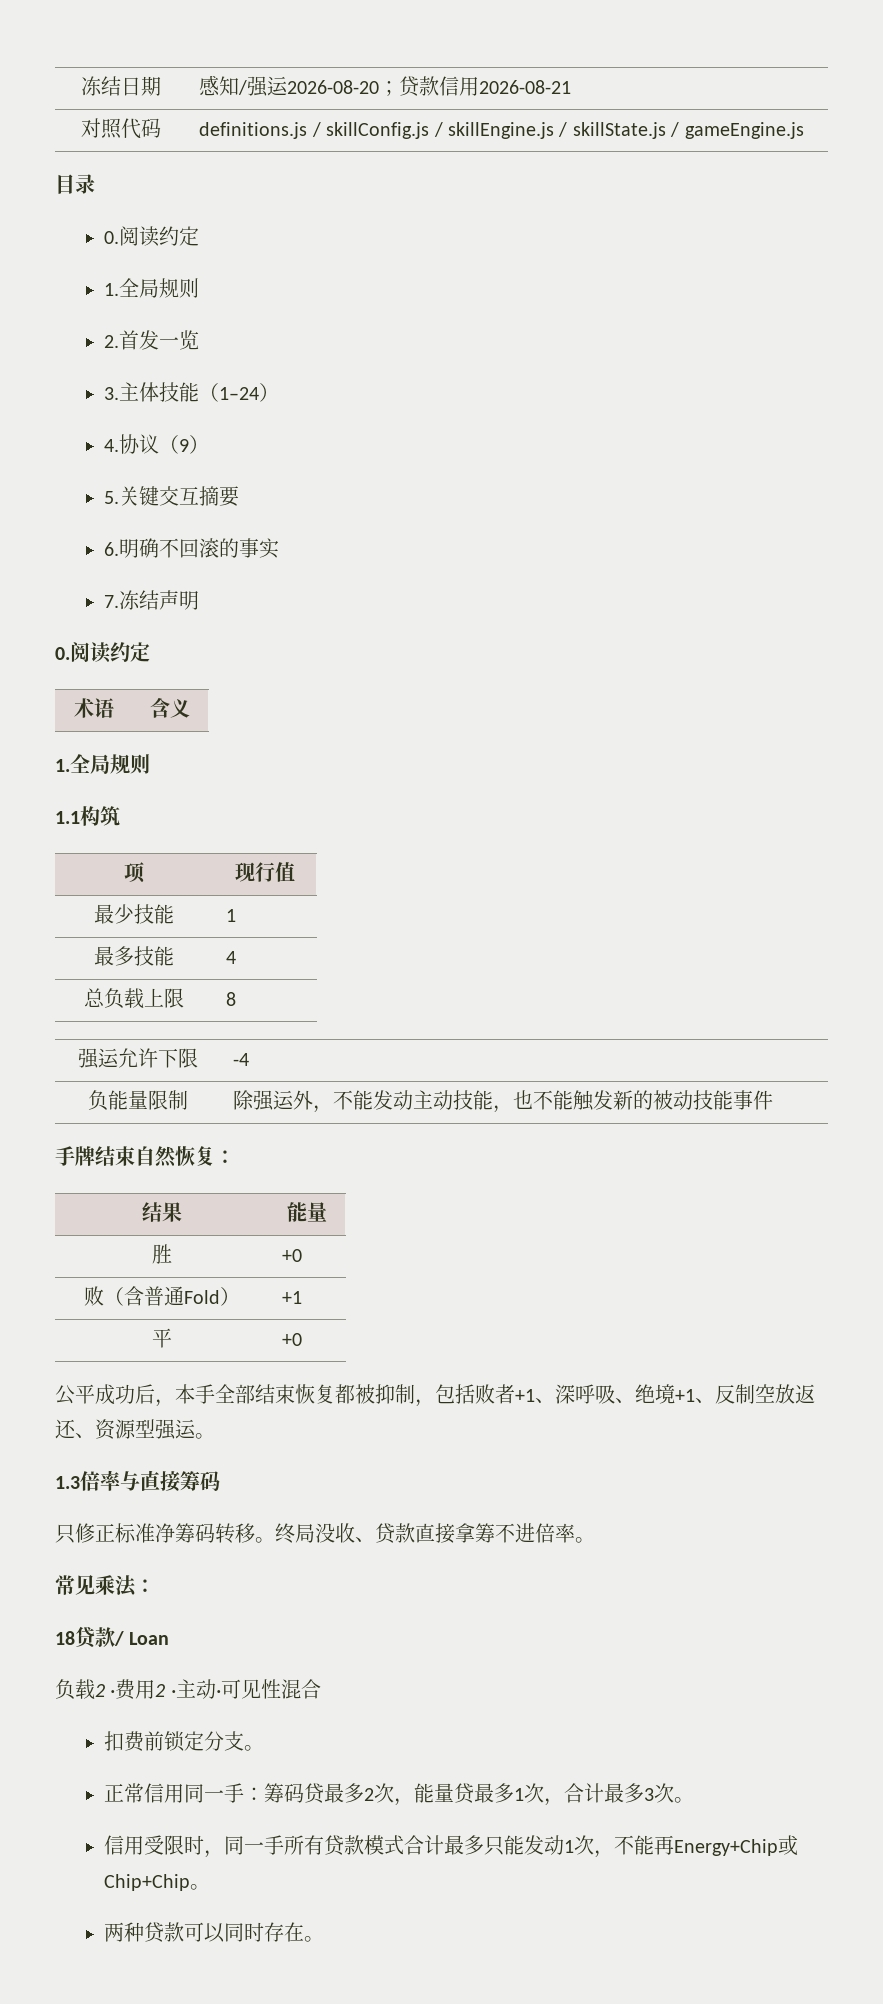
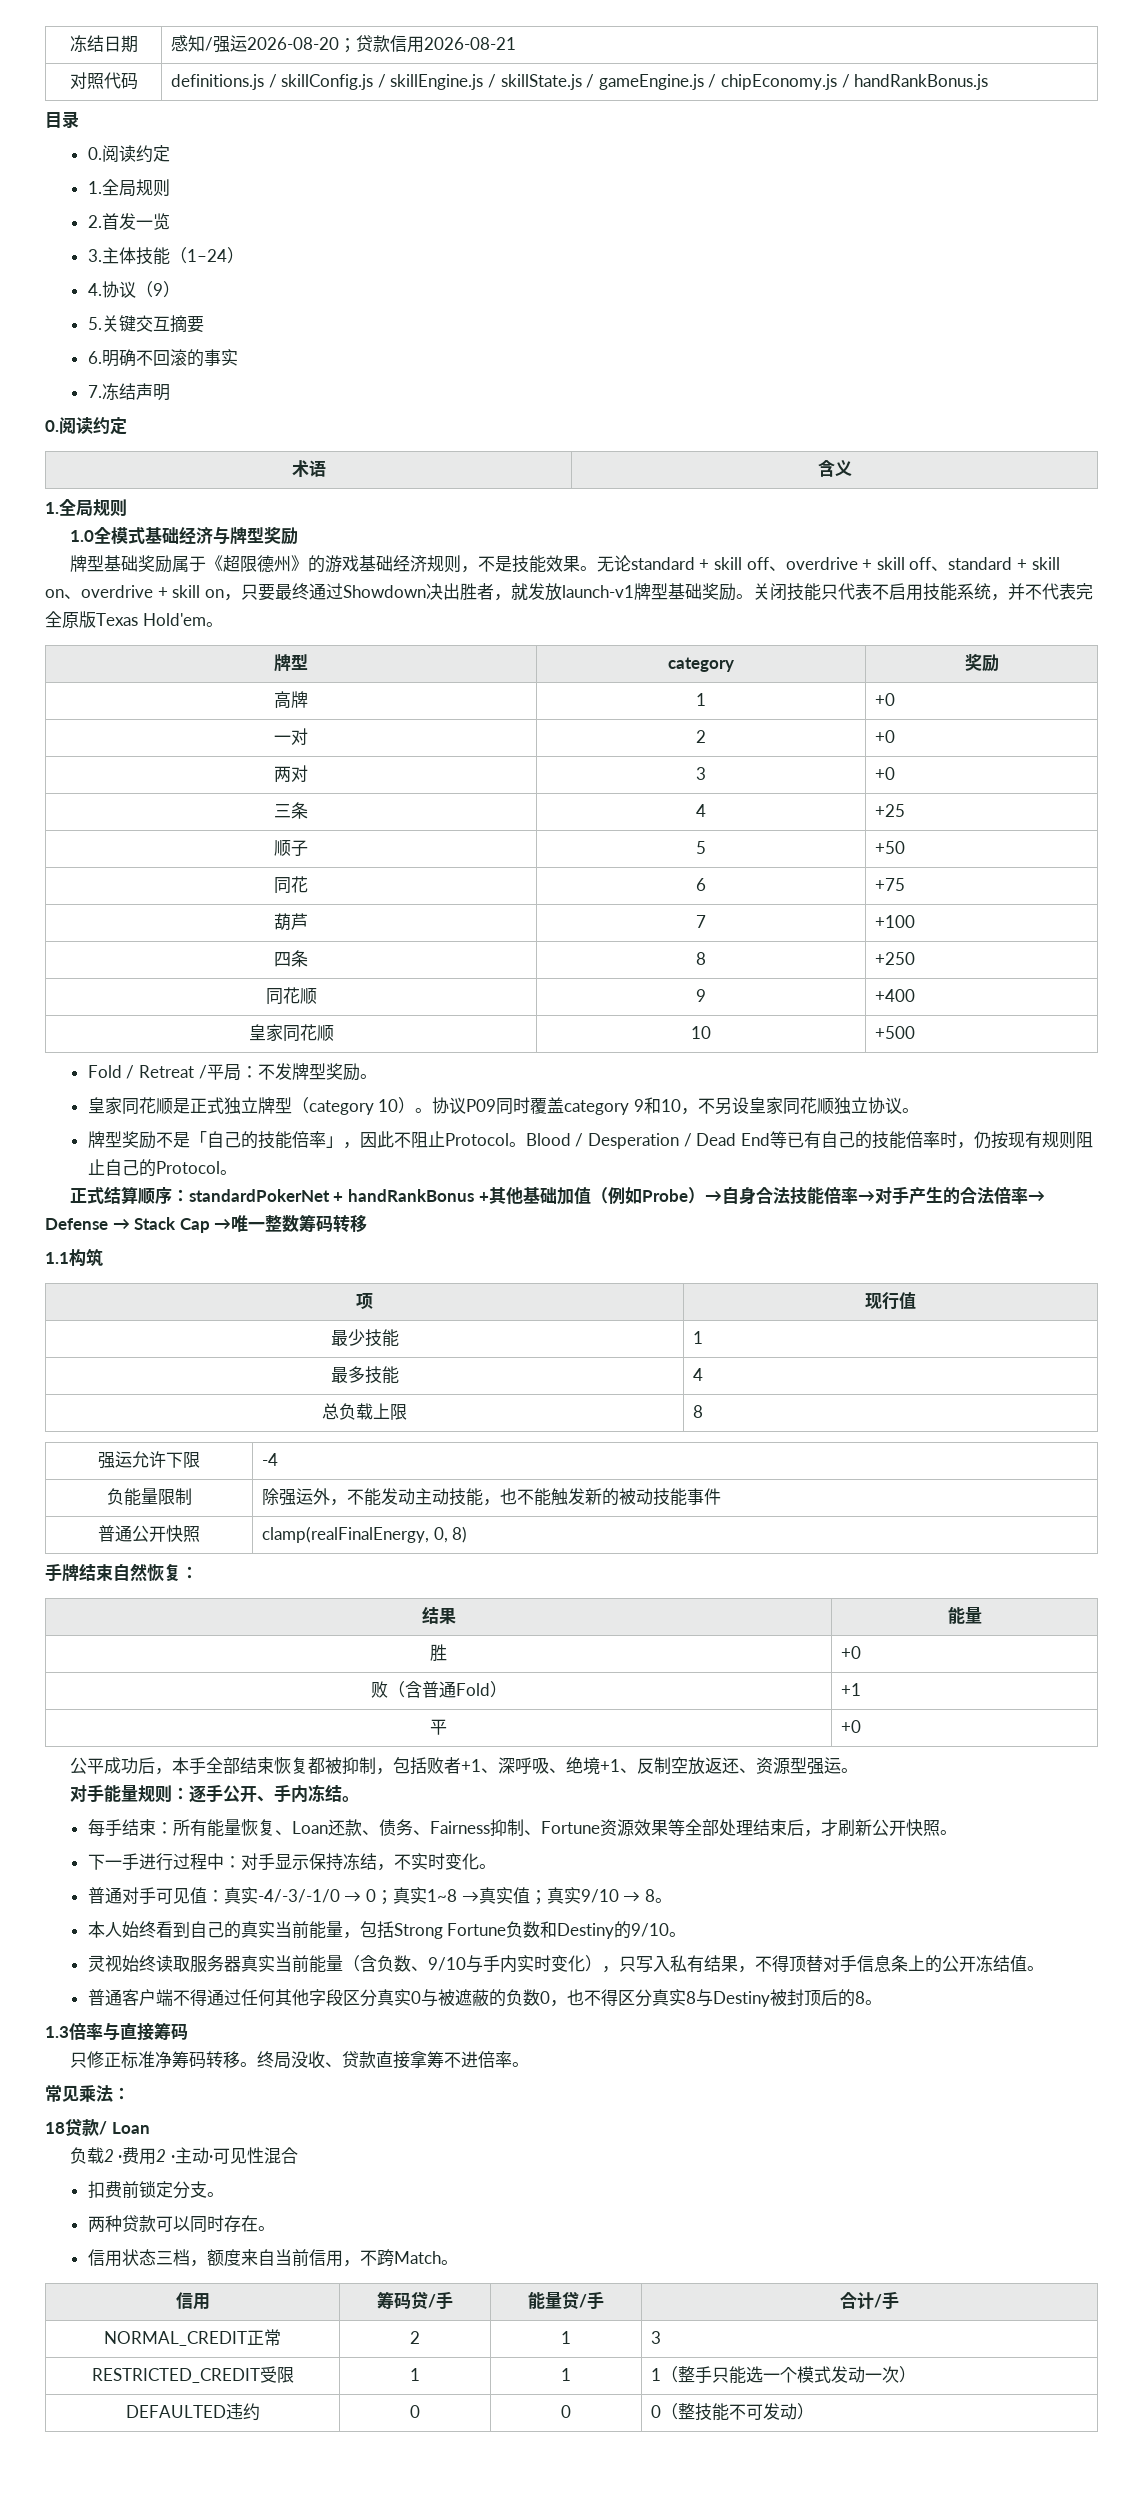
(804, 130) none -> [708,74,989,90] / chipEconomy.js / handRankBonus.js
(150, 764) none -> [69,526,298,545] [69,555,1060,573] [45,583,1093,601] [45,611,223,628] [274,654,308,672] [667,657,734,672] [964,653,999,672] [274,691,308,709] [695,693,706,706] [875,693,896,706] [274,728,308,745] [695,730,706,743] [875,730,896,743] [274,765,308,782] [695,767,706,780] [875,767,896,780] [274,802,308,819] [695,804,706,817] [875,804,906,817] [274,840,308,857] [695,841,706,854] [875,841,906,854] [274,876,308,894] [695,878,706,891] [875,878,906,891] [274,913,308,930] [695,915,706,928] [875,915,916,928] [274,950,308,967] [695,952,706,965] [875,952,916,965] [265,987,317,1005] [695,989,706,1002] [875,989,916,1002] [248,1024,334,1042] [690,1026,711,1039] [875,1026,916,1039] [87,1063,377,1081] [87,1097,919,1115] [87,1131,1093,1149] [87,1159,237,1177] [69,1186,1045,1205] [45,1214,368,1233] // 1.0全模式基础经济与牌型奖励 // 牌型基础奖励属于《超限德州》的游戏基础经济规则，不是技能效果。无论standard + skill off、overdrive + skill off、standard + skill on、overdrive + skill on，只要最终通过Showdown决出胜者，就发放launch-v1牌型基础奖励。关闭技能只代表不启用技能系统，并不代表完全原版Texas Hold'em。 // 牌型 | category | 奖励 // 高牌 | 1 | +0 // 一对 | 2 | +0 // 两对 | 3 | +0 // 三条 | 4 | +25 // 顺子 | 5 | +50 // 同花 | 6 | +75 // 葫芦 | 7 | +100 // 四条 | 8 | +250 // 同花顺 | 9 | +400 // 皇家同花顺 | 10 | +500 // Fold / Retreat /平局：不发牌型奖励。 // 皇家同花顺是正式独立牌型（category 10）。协议P09同时覆盖category 9和10，不另设皇家同花顺独立协议。 // 牌型奖励不是「自己的技能倍率」，因此不阻止Protocol。Blood / Desperation / Dead End等已有自己的技能倍率时，仍按现有规则阻止自己的Protocol。 // 正式结算顺序：standardPokerNet + handRankBonus +其他基础加值（例如Probe）→自身合法技能倍率→对手产生的合法倍率→ Defense → Stack Cap →唯一整数筹码转移
(774, 1100) none -> [98,1525,200,1542] [262,1526,468,1543] // 普通公开快照 | clamp(realFinalEnergy, 0, 8)
(215, 1436) none -> [69,1784,359,1803] [87,1819,957,1837] [87,1853,496,1871] [87,1887,672,1905] [87,1921,687,1939] [87,1955,1044,1973] [87,1989,882,2007] // 对手能量规则：逐手公开、手内冻结。 // 每手结束：所有能量恢复、Loan还款、债务、Fairness抑制、Fortune资源效果等全部处理结束后，才刷新公开快照。 // 下一手进行过程中：对手显示保持冻结，不实时变化。 // 普通对手可见值：真实-4/-3/-1/0 → 0；真实1~8 →真实值；真实9/10 → 8。 // 本人始终看到自己的真实当前能量，包括Strong Fortune负数和Destiny的9/10。 // 灵视始终读取服务器真实当前能量（含负数、9/10与手内实时变化），只写入私有结果，不得顶替对手信息条上的公开冻结值。 // 普通客户端不得通过任何其他字段区分真实0与被遮蔽的负数0，也不得区分真实8与Destiny被封顶后的8。
[104,1783,695,1806] [104,1835,799,1858] [104,1874,211,1891] // 正常信用同一手：筹码贷最多2次，能量贷最多1次，合计最多3次。 // 信用受限时，同一手所有贷款模式合计最多只能发动1次，不能再Energy+Chip或Chip+Chip。 -> (224, 2194) none
(325, 1939) none -> [87,2249,458,2267] [175,2292,210,2310] [377,2291,453,2310] [528,2291,604,2310] [839,2291,899,2309] [104,2329,281,2346] [410,2331,420,2344] [561,2331,571,2344] [651,2331,662,2344] [91,2366,294,2383] [410,2368,420,2381] [561,2368,571,2381] [651,2366,917,2384] [125,2403,260,2421] [410,2405,420,2418] [561,2405,571,2418] [651,2403,815,2421] // 信用状态三档，额度来自当前信用，不跨Match。 // 信用 | 筹码贷/手 | 能量贷/手 | 合计/手 // NORMAL_CREDIT正常 | 2 | 1 | 3 // RESTRICTED_CREDIT受限 | 1 | 1 | 1（整手只能选一个模式发动一次） // DEFAULTED违约 | 0 | 0 | 0（整技能不可发动）

